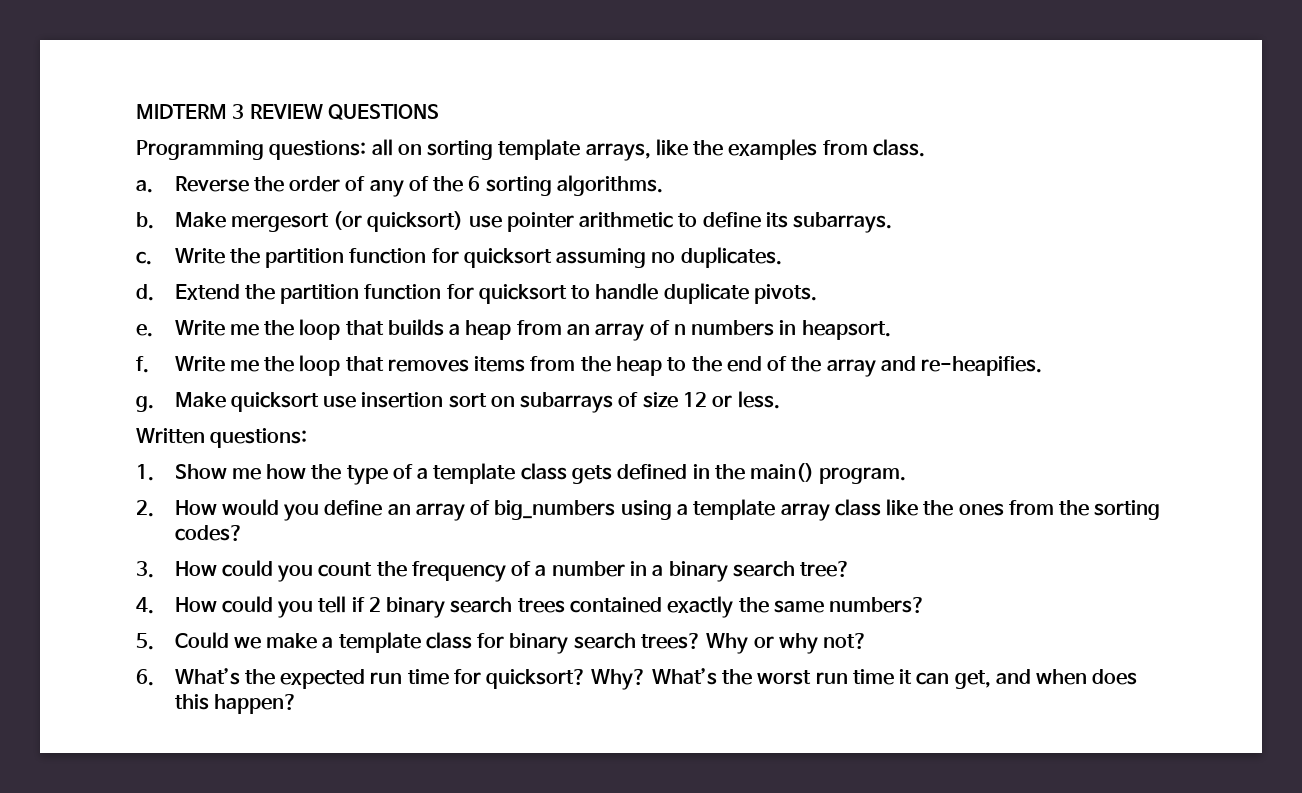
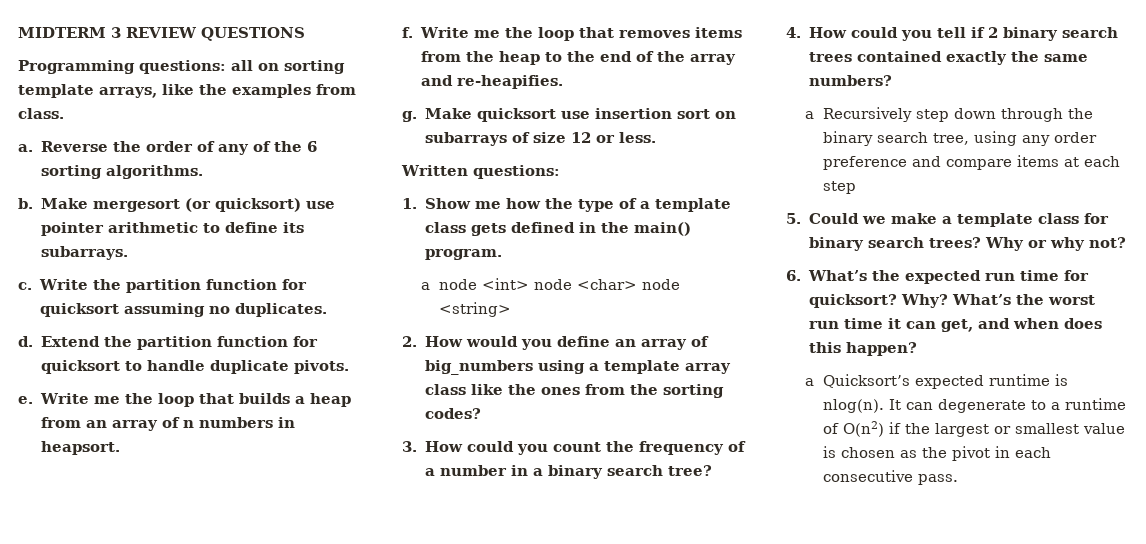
(907, 475) none -> [420,278,681,290] [439,302,512,317] // a node <int> node <char> node <string>
(926, 605) none -> [804,107,1094,122] [823,131,1098,146] [823,155,1121,170] [823,181,857,194] // a Recursively step down through the binary search tree, using any order preference and compare items at each step
(297, 704) none -> [804,374,1069,389] [823,398,1127,413] [823,421,1126,437] [823,446,1052,461] [823,470,959,485] // a Quicksort’s expected runtime is nlog(n). It can degenerate to a runtime of O(n2) if the largest or smallest value is chosen as the pivot in each consecutive pass.

